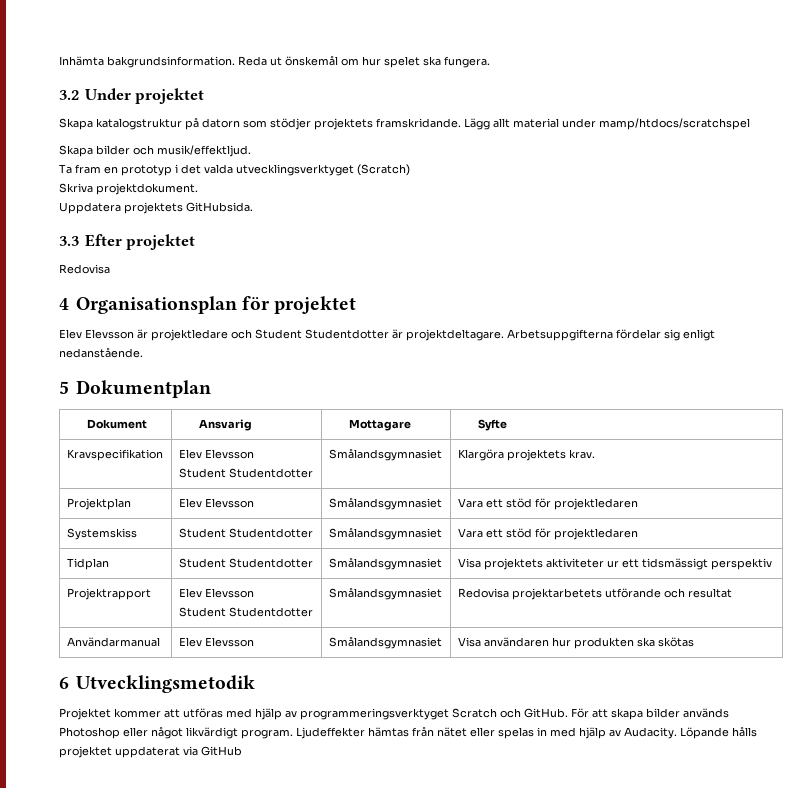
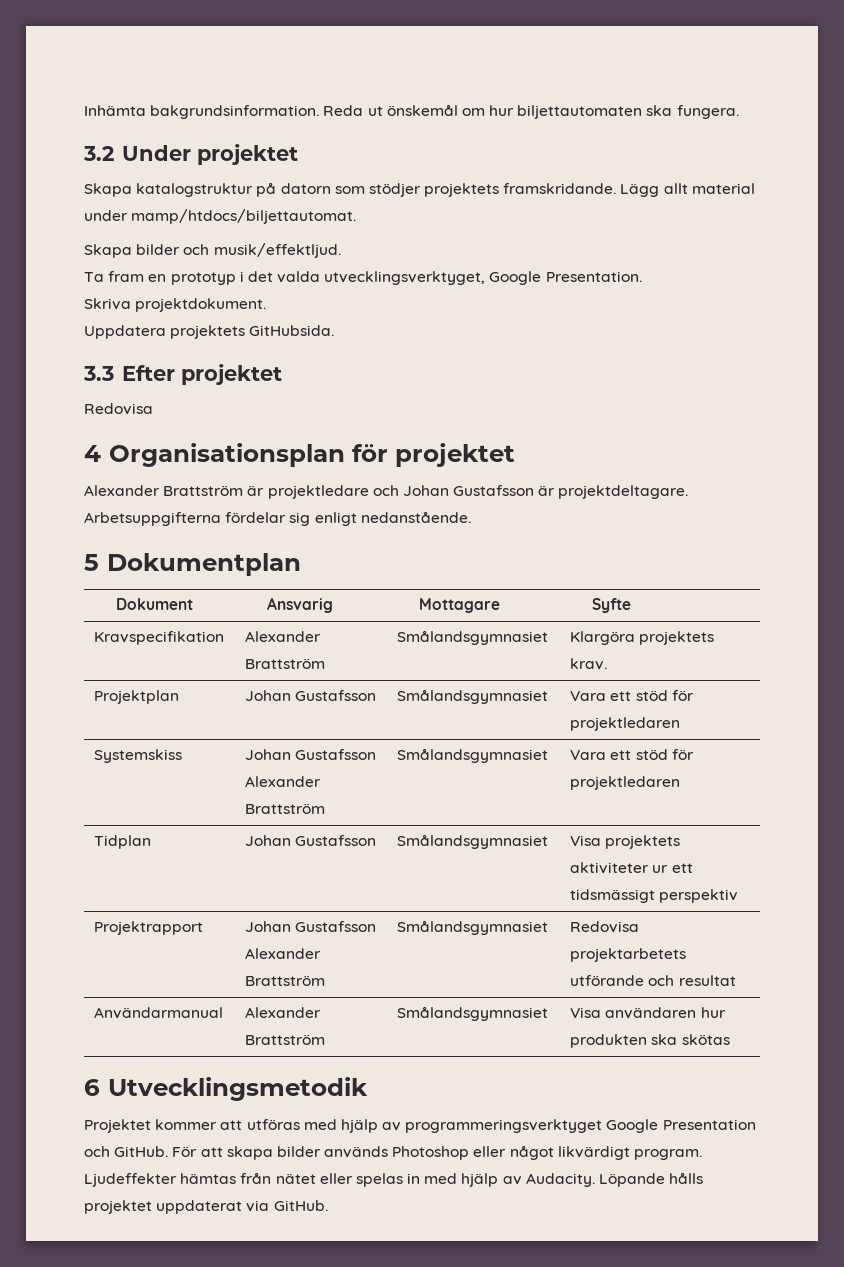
[384,56,420,68] spelet -> [517,105,643,119] biljettautomaten
[599,118,750,130] mamp/htdocs/scratchspel -> [131,209,357,224] mamp/htdocs/biljettautomat.
[236,164,410,176] utvecklingsverktyget (Scratch) -> [324,271,642,285] utvecklingsverktyget, Google Presentation.
[59,329,134,339] Elev Elevsson -> [84,485,244,496] Alexander Brattström
[255,329,389,339] Student Studentdotter -> [402,485,535,496] Johan Gustafsson
[178,449,254,459] [178,468,313,478] Elev Elevsson // Student Studentdotter -> [245,631,322,642] [245,658,326,669] Alexander Brattström
[178,498,254,508] Elev Elevsson -> [245,690,377,701] Johan Gustafsson
[178,528,313,538] Student Studentdotter -> [245,749,377,760] [245,776,322,787] [245,803,326,814] Johan Gustafsson Alexander Brattström
[178,558,313,568] Student Studentdotter -> [245,835,377,846] Johan Gustafsson
[178,588,254,598] [178,607,313,617] Elev Elevsson // Student Studentdotter -> [245,921,377,932] [245,948,322,959] [245,975,326,986] Johan Gustafsson Alexander Brattström
[178,637,254,647] Elev Elevsson -> [245,1007,322,1018] [245,1034,326,1045] Alexander Brattström
[452,708,497,718] Scratch -> [606,1119,756,1133] Google Presentation
[201,746,242,756] GitHub -> [273,1200,328,1211] GitHub.

